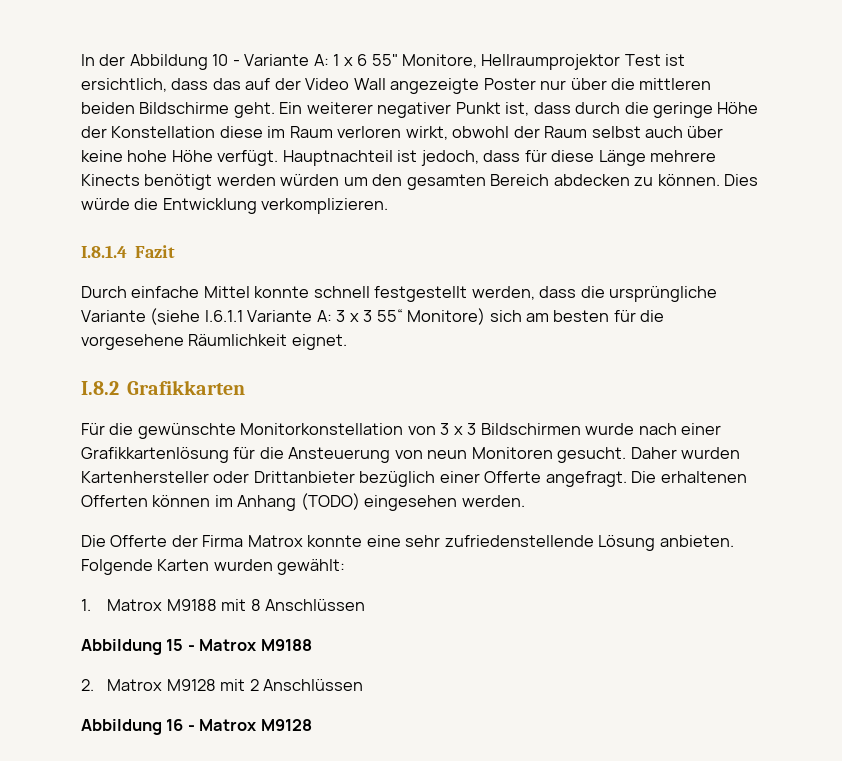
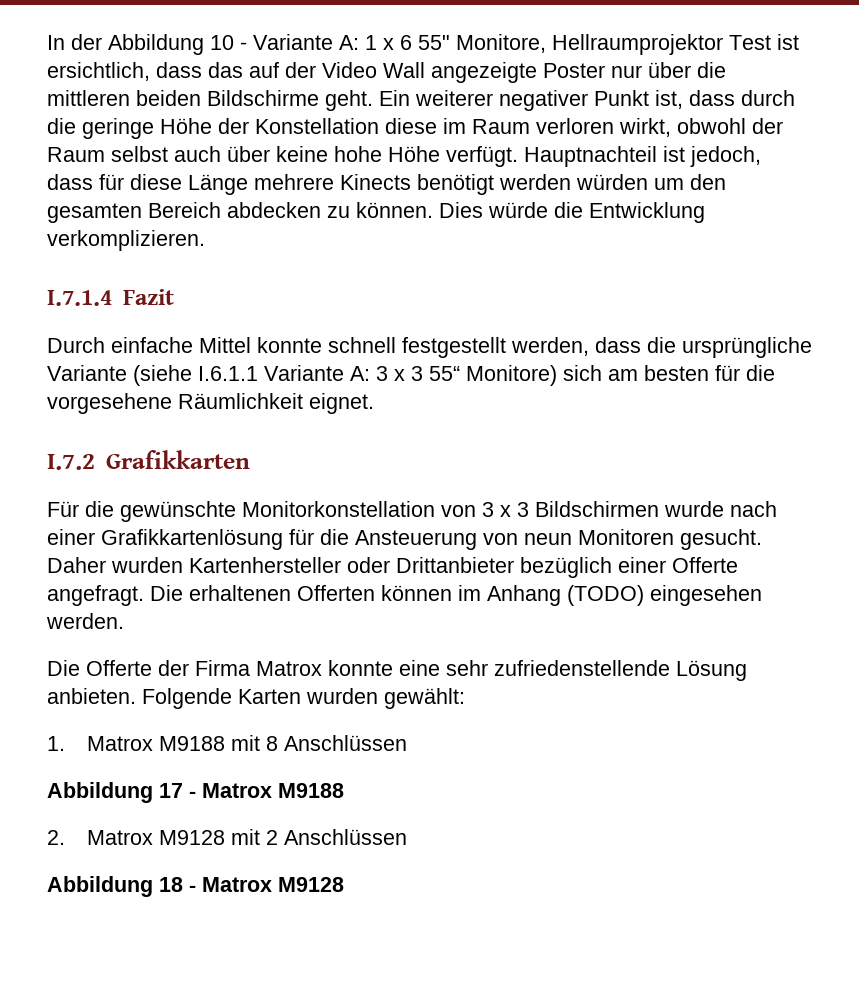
[81,245,127,258] I.8.1.4 -> [47,290,112,306] I.7.1.4
[81,381,119,395] I.8.2 -> [47,454,95,470] I.7.2
[166,639,184,651] 15 -> [159,783,183,798] 17
[166,719,184,731] 16 -> [159,877,183,892] 18

